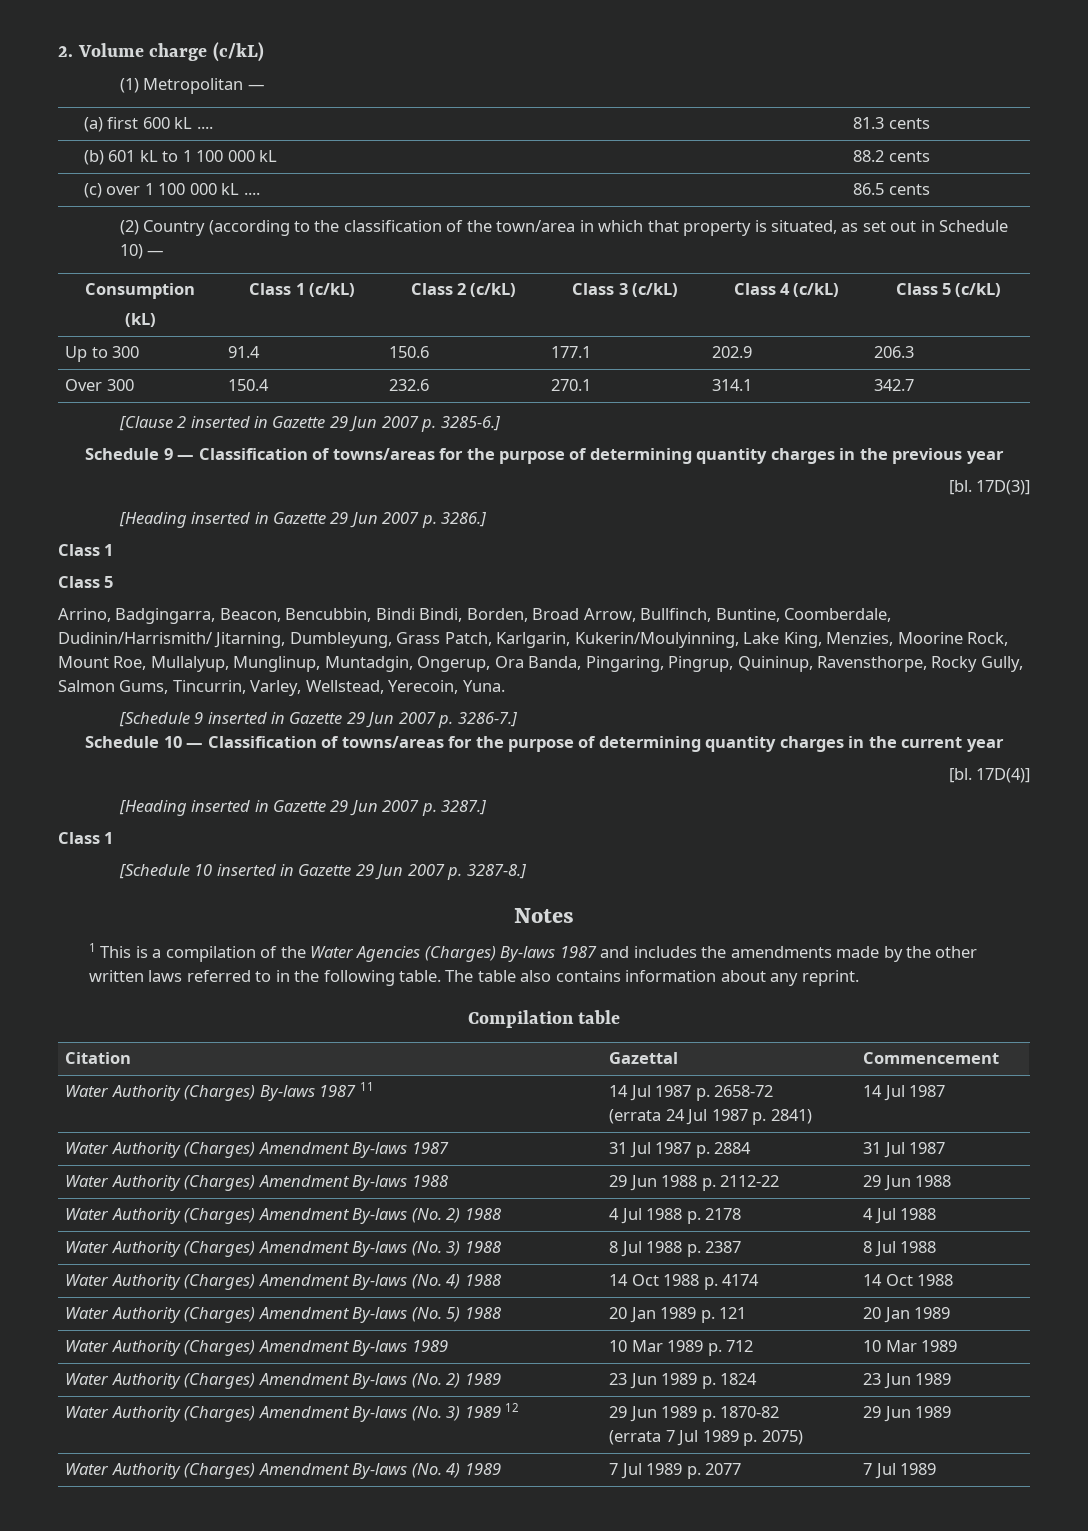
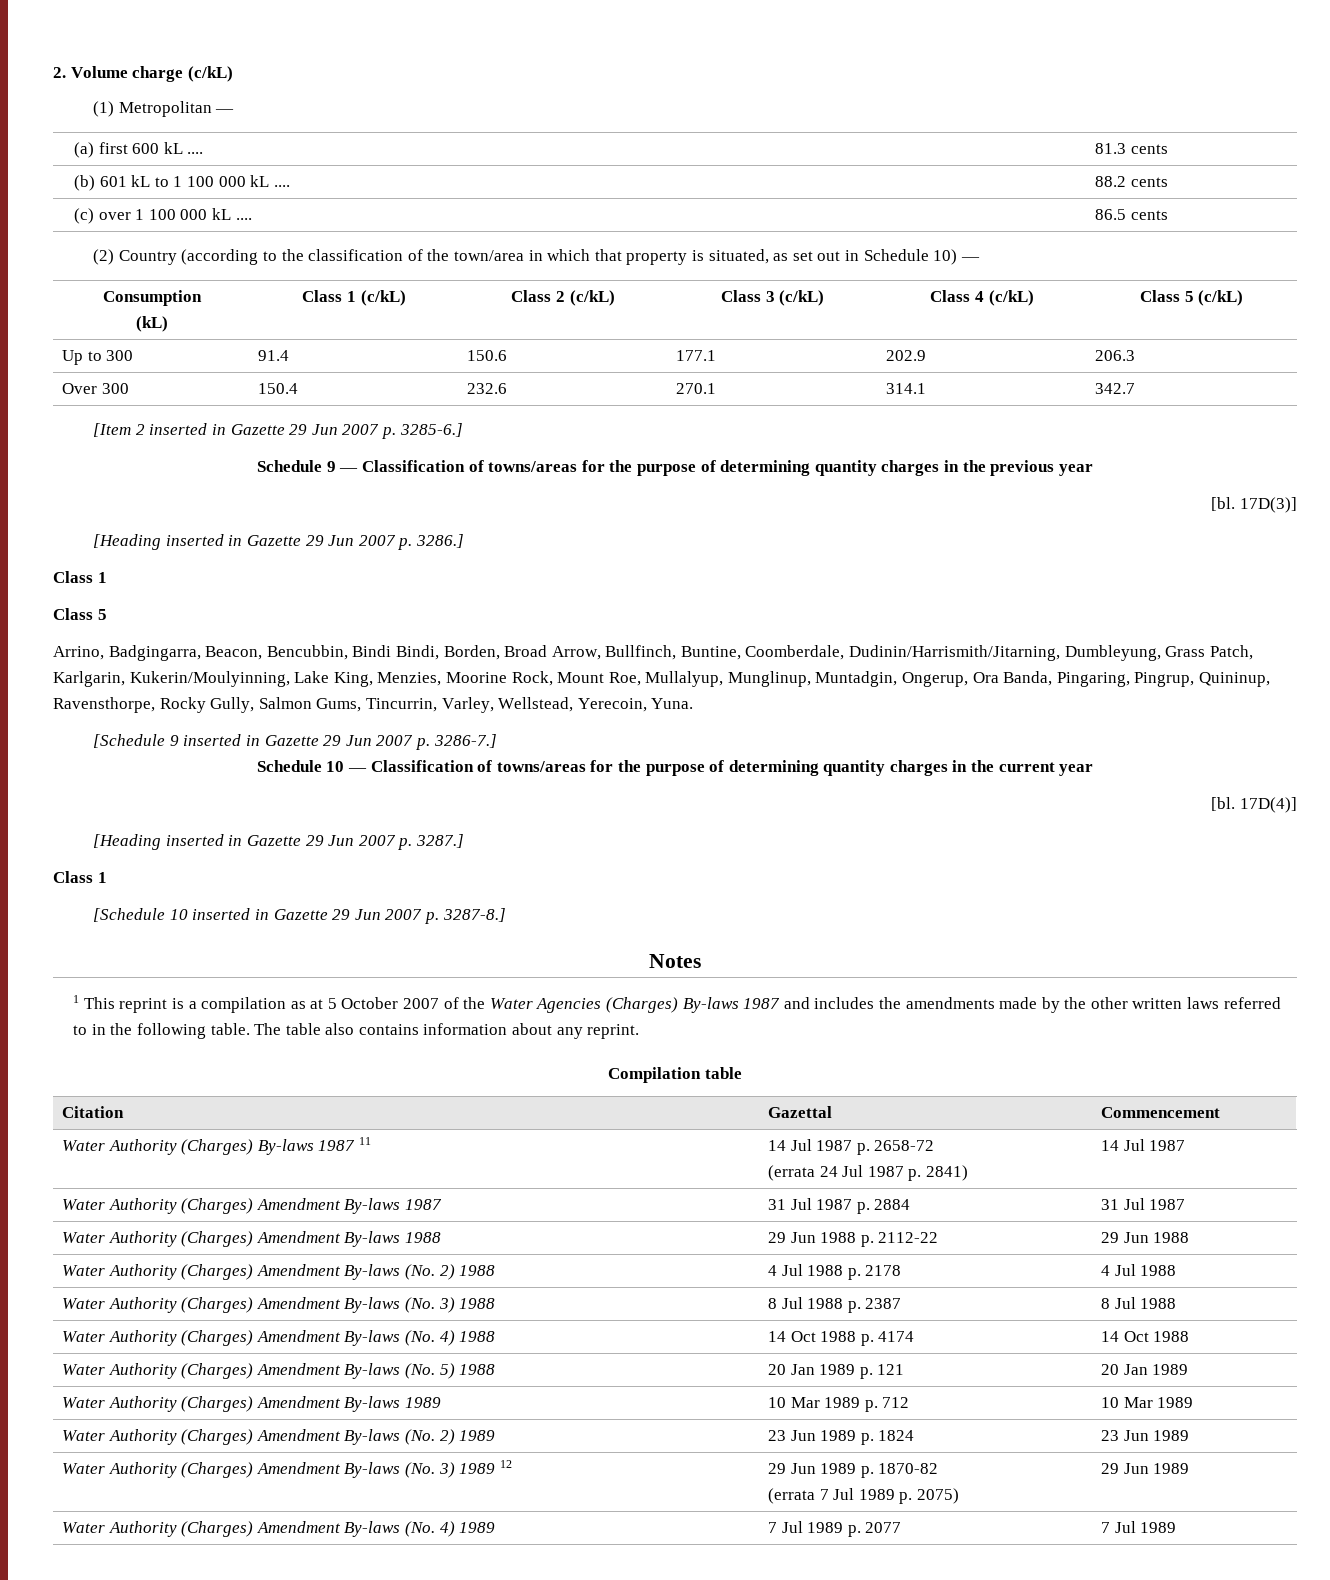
(278, 156) none -> [273,185,290,187] ....
[118,416,173,431] [Clause -> [93,423,132,437] [Item
[58,632,286,648] Dudinin/Harrismith/ Jitarning, -> [849,645,1061,661] Dudinin/Harrismith/Jitarning,
(132, 952) none -> [119,998,168,1013] reprint
(256, 954) none -> [290,997,440,1009] as at 5 October 2007

